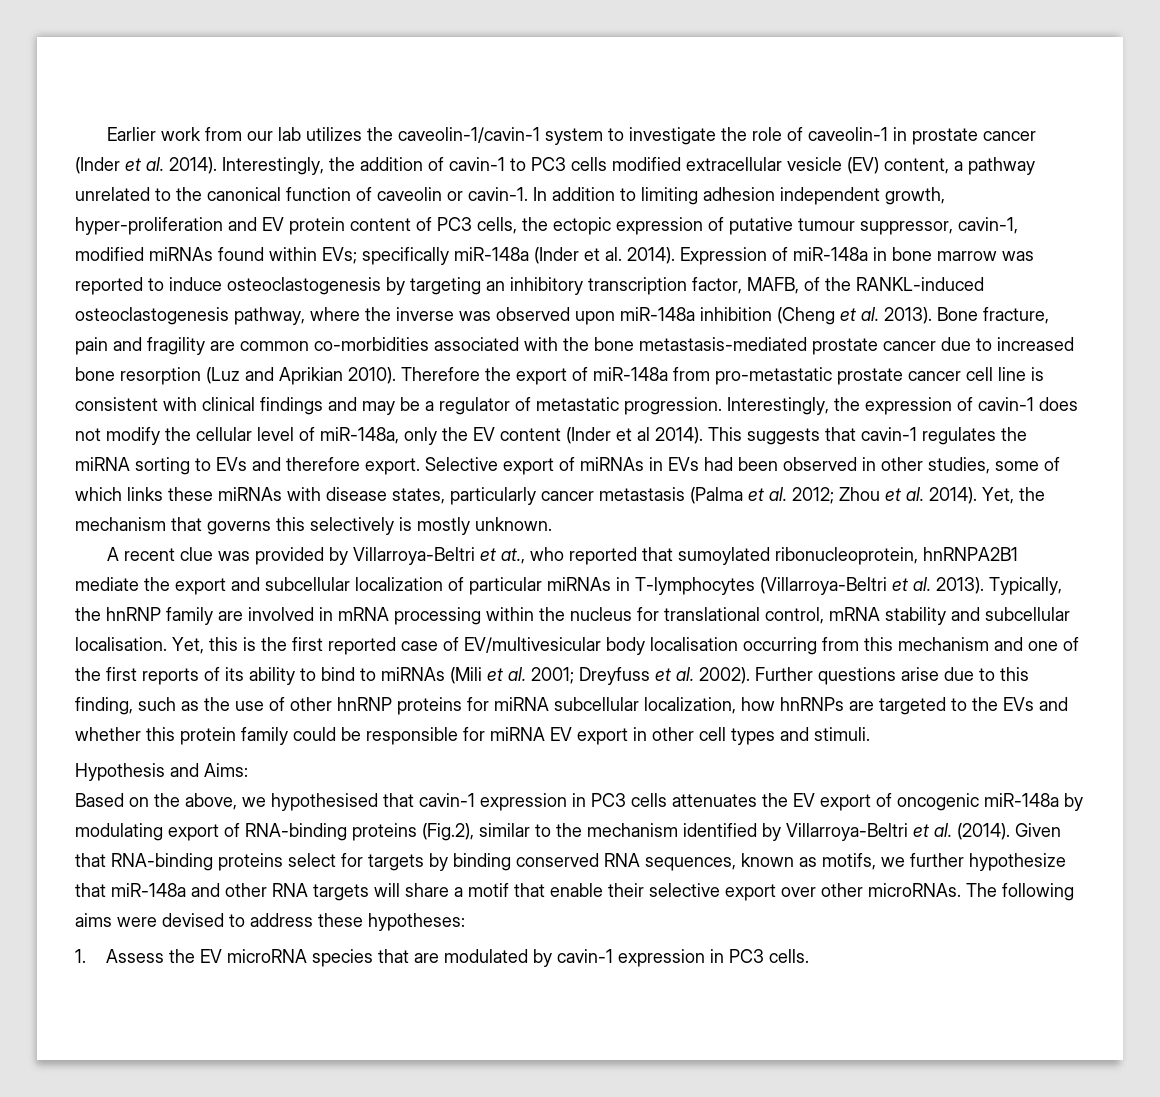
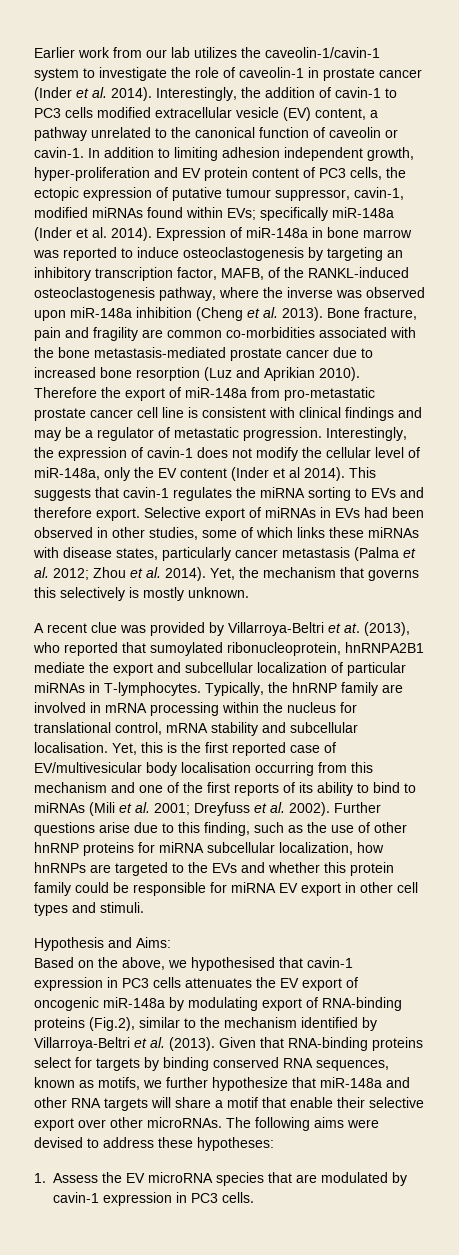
[501,548,526,564] at., -> [344,622,410,636] at. (2013),
[635,577,984,595] T-lymphocytes (Villarroya-Beltri et al. 2013). -> [104,682,201,696] T-lymphocytes.
[957,823,1010,840] (2014). -> [169,1037,215,1051] (2013).

